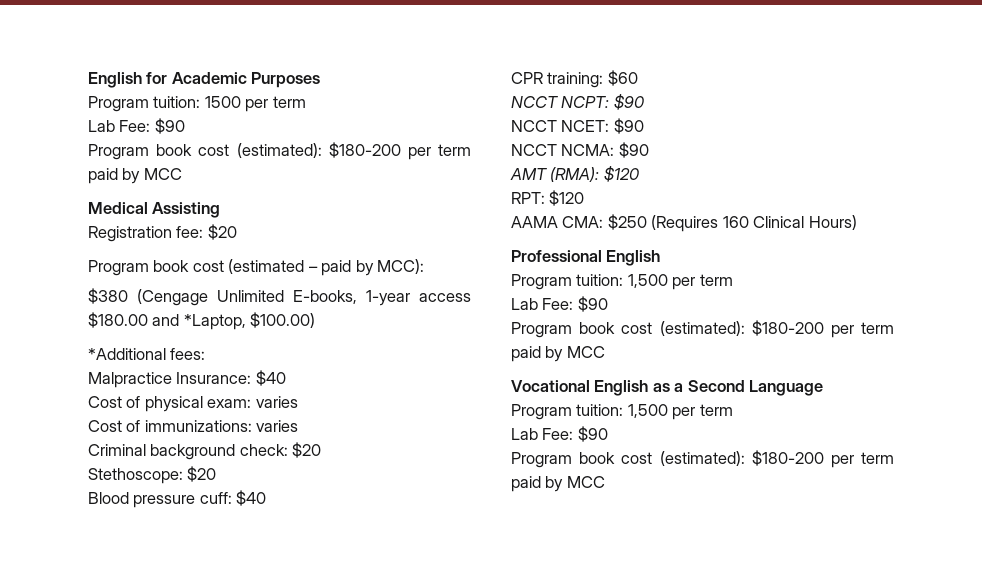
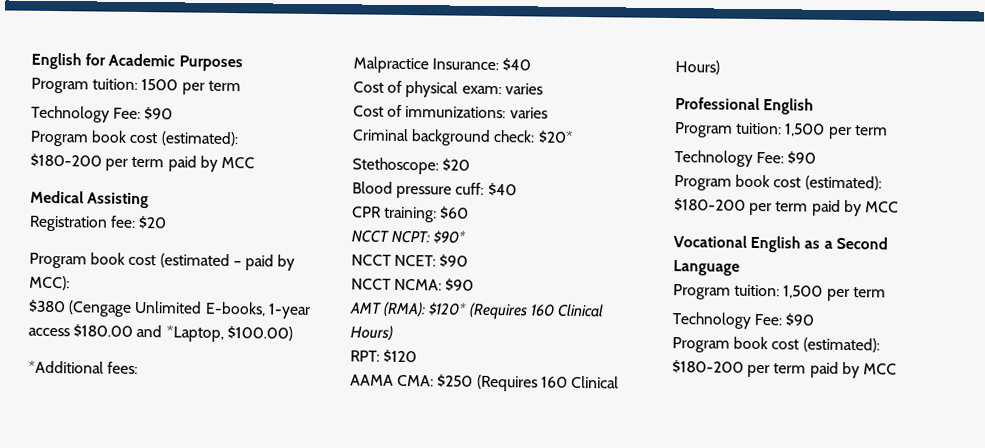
[88,120,115,132] Lab -> [31,105,110,123] Technology
[292,442,322,458] $20 -> [537,130,574,144] $20*
[613,94,645,110] $90 -> [433,230,467,244] $90*
[603,166,640,182] $120 -> [428,302,604,320] [350,325,393,341] $120* (Requires 160 Clinical Hours)
[511,298,538,310] Lab -> [674,150,753,167] Technology
[511,428,538,440] Lab -> [672,312,752,329] Technology

